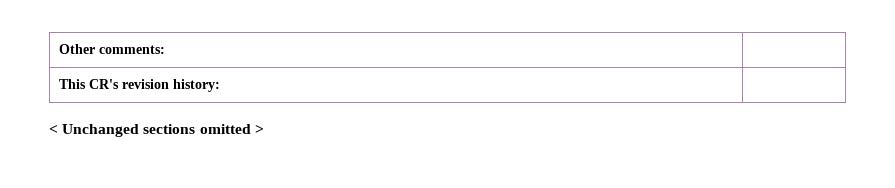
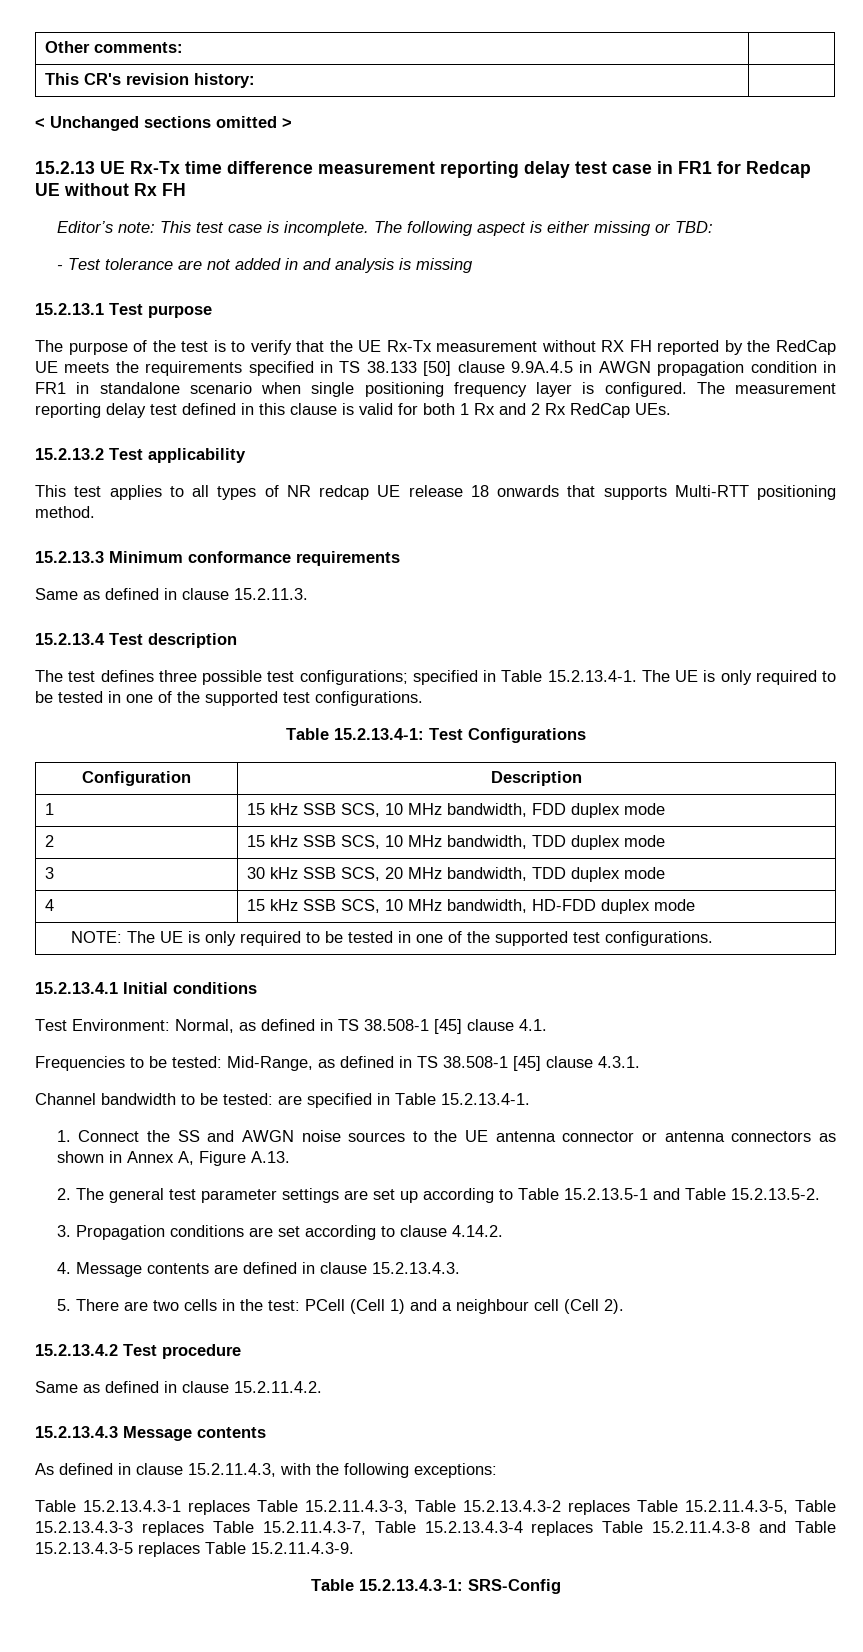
(264, 129) none -> [35,161,811,178] [35,183,186,196] [56,221,713,236] [56,258,473,273] [35,303,212,318] [35,340,836,355] [35,361,836,376] [35,382,836,397] [35,403,671,418] [35,448,246,463] [35,485,836,500] [35,506,95,518] [35,551,400,566] [35,588,308,600] [35,633,237,648] [35,670,836,685] [35,691,423,706] [285,728,586,743] [82,771,191,786] [491,771,582,786] [45,803,55,815] [247,803,666,818] [45,835,55,847] [247,835,666,850] [45,867,55,879] [247,867,666,882] [45,899,55,911] [247,899,696,914] [70,931,713,946] [35,982,257,994] [35,1019,547,1034] [35,1056,640,1071] [35,1093,530,1108] [56,1130,836,1142] [56,1151,290,1166] [56,1188,820,1203] [56,1225,503,1240] [56,1262,460,1277] [56,1299,624,1314] [35,1344,241,1359] [35,1381,322,1393] [35,1426,266,1441] [35,1463,497,1478] [35,1500,836,1515] [35,1521,836,1536] [35,1542,354,1557] [310,1579,561,1594] // 15.2.13 UE Rx-Tx time difference measurement reporting delay test case in FR1 for Redcap UE without Rx FH // Editor’s note: This test case is incomplete. The following aspect is either missing or TBD: // - Test tolerance are not added in and analysis is missing // 15.2.13.1 Test purpose // The purpose of the test is to verify that the UE Rx-Tx measurement without RX FH reported by the RedCap UE meets the requirements specified in TS 38.133 [50] clause 9.9A.4.5 in AWGN propagation condition in FR1 in standalone scenario when single positioning frequency layer is configured. The measurement reporting delay test defined in this clause is valid for both 1 Rx and 2 Rx RedCap UEs. // 15.2.13.2 Test applicability // This test applies to all types of NR redcap UE release 18 onwards that supports Multi-RTT positioning method. // 15.2.13.3 Minimum conformance requirements // Same as defined in clause 15.2.11.3. // 15.2.13.4 Test description // The test defines three possible test configurations; specified in Table 15.2.13.4-1. The UE is only required to be tested in one of the supported test configurations. // Table 15.2.13.4-1: Test Configurations // Configuration | Description // 1 | 15 kHz SSB SCS, 10 MHz bandwidth, FDD duplex mode // 2 | 15 kHz SSB SCS, 10 MHz bandwidth, TDD duplex mode // 3 | 30 kHz SSB SCS, 20 MHz bandwidth, TDD duplex mode // 4 | 15 kHz SSB SCS, 10 MHz bandwidth, HD-FDD duplex mode // NOTE: The UE is only required to be tested in one of the supported test configurations. // 15.2.13.4.1 Initial conditions // Test Environment: Normal, as defined in TS 38.508-1 [45] clause 4.1. // Frequencies to be tested: Mid-Range, as defined in TS 38.508-1 [45] clause 4.3.1. // Channel bandwidth to be tested: are specified in Table 15.2.13.4-1. // 1. Connect the SS and AWGN noise sources to the UE antenna connector or antenna connectors as shown in Annex A, Figure A.13. // 2. The general test parameter settings are set up according to Table 15.2.13.5-1 and Table 15.2.13.5-2. // 3. Propagation conditions are set according to clause 4.14.2. // 4. Message contents are defined in clause 15.2.13.4.3. // 5. There are two cells in the test: PCell (Cell 1) and a neighbour cell (Cell 2). // 15.2.13.4.2 Test procedure // Same as defined in clause 15.2.11.4.2. // 15.2.13.4.3 Message contents // As defined in clause 15.2.11.4.3, with the following exceptions: // Table 15.2.13.4.3-1 replaces Table 15.2.11.4.3-3, Table 15.2.13.4.3-2 replaces Table 15.2.11.4.3-5, Table 15.2.13.4.3-3 replaces Table 15.2.11.4.3-7, Table 15.2.13.4.3-4 replaces Table 15.2.11.4.3-8 and Table 15.2.13.4.3-5 replaces Table 15.2.11.4.3-9. // Table 15.2.13.4.3-1: SRS-Config

